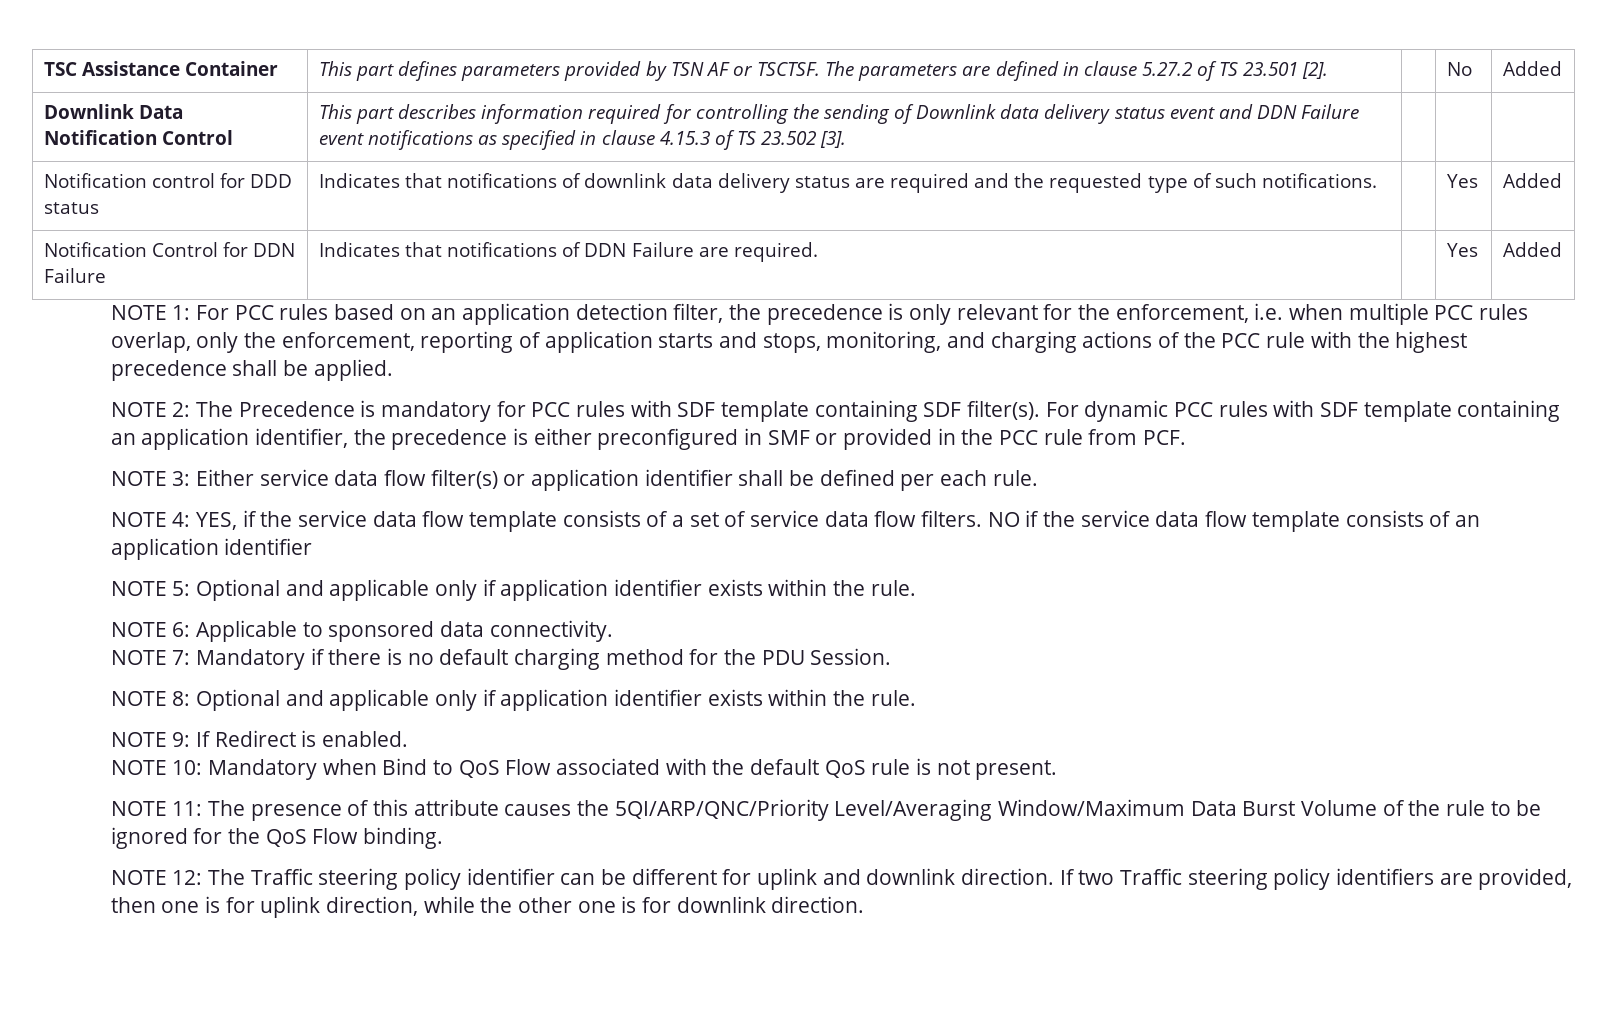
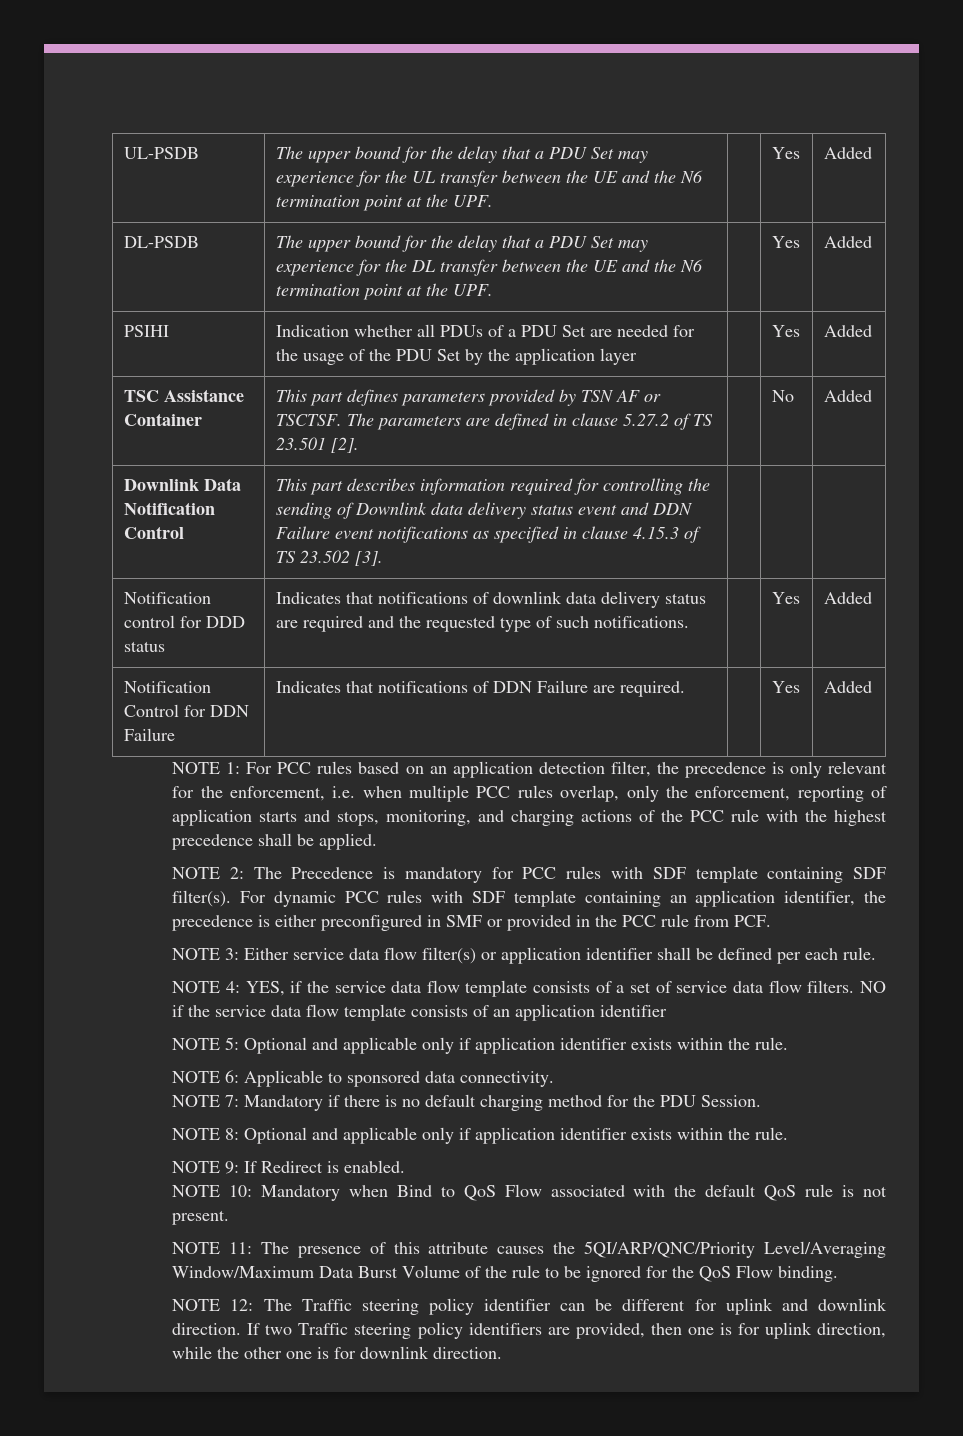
(43, 69) none -> [123,147,199,159] [275,146,648,163] [275,170,703,187] [275,194,493,211] [771,147,800,159] [823,147,872,159] [123,236,199,248] [275,235,648,252] [275,259,703,276] [275,283,493,300] [771,236,800,248] [823,236,872,248] [123,325,169,337] [275,324,695,337] [275,348,637,365] [771,325,800,337] [823,325,872,337] UL-PSDB | The upper bound for the delay that a PDU Set may experience for the UL transfer between the UE and the N6 termination point at the UPF. | | Yes | Added // DL-PSDB | The upper bound for the delay that a PDU Set may experience for the DL transfer between the UE and the N6 termination point at the UPF. | | Yes | Added // PSIHI | Indication whether all PDUs of a PDU Set are needed for the usage of the PDU Set by the application layer | | Yes | Added //

